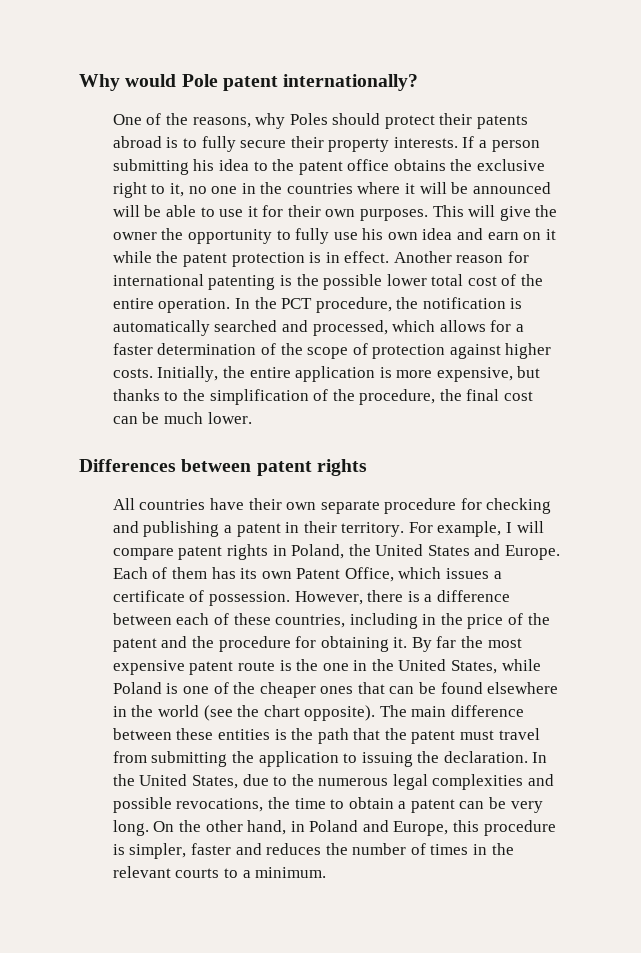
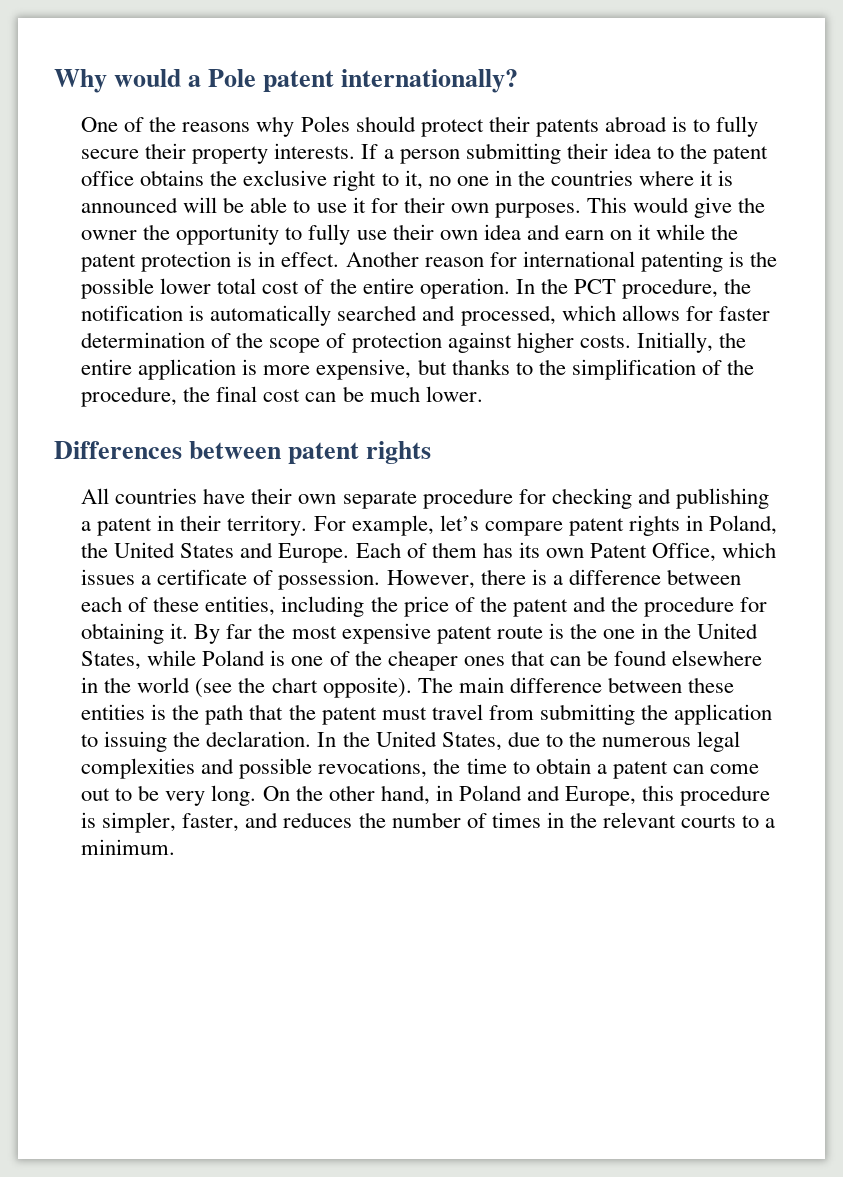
(177, 80) none -> [188,75,202,87] a
[192,117,251,128] reasons, -> [182,122,251,132] reasons
[193,159,215,171] his -> [566,143,608,159] their
[419,182,469,194] will be -> [718,170,734,186] is
[468,205,496,217] will -> [633,197,690,213] would
[362,228,384,240] his -> [392,224,434,240] their
[515,324,524,332] a -> (713, 313) none
[506,521,544,533] I will -> [439,515,479,531] let’s
[275,613,437,629] countries, including in -> [205,596,365,617] entities, including
(485, 805) none -> [709,764,759,774] [81,788,133,801] come out to
[190,843,231,855] faster -> [182,813,240,832] faster,

